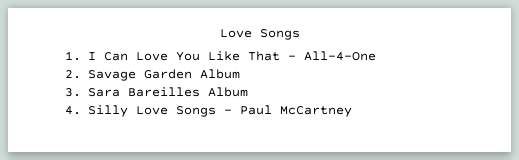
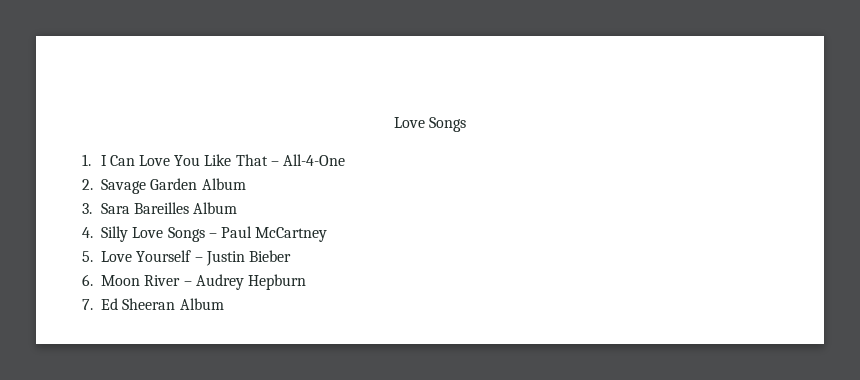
(352, 111) none -> [82,250,291,266] [82,274,306,290] [82,298,224,310] // 5. Love Yourself – Justin Bieber // 6. Moon River – Audrey Hepburn // 7. Ed Sheeran Album

